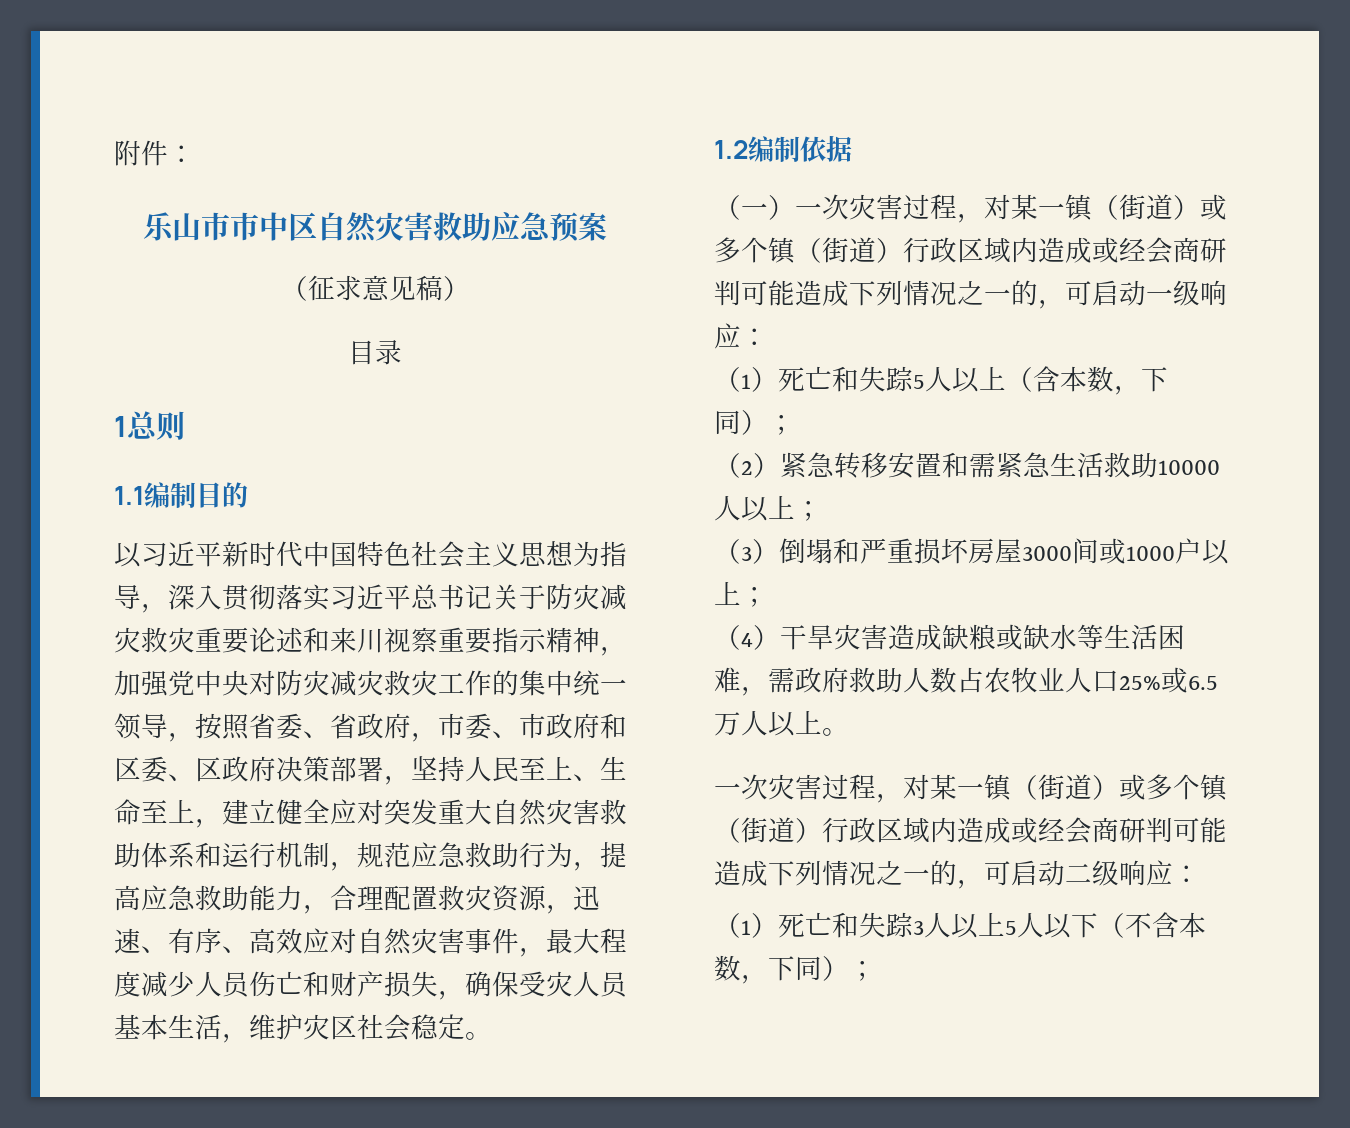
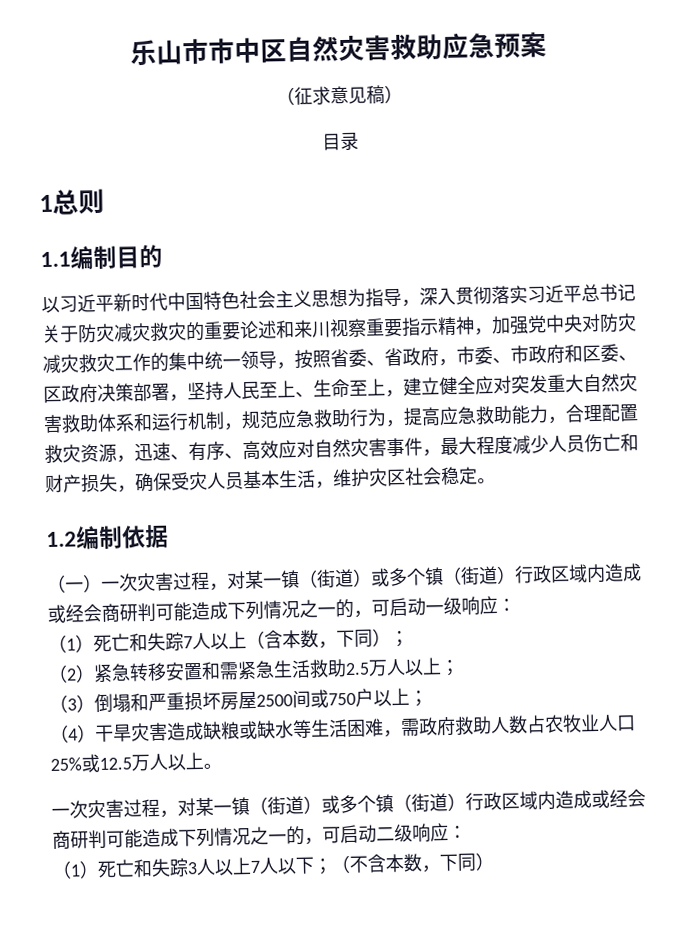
[114,140,195,166] 附件： // -> (129, 53) none
(195, 640) none -> [185,321,205,342] 的
[913,375,925,389] 5 -> [183,636,193,649] 7
[1158,460,1220,475] 10000 -> [345,659,388,677] 2.5万
[1022,538,1175,564] 3000间或1000 -> [256,689,356,709] 2500间或750
[1188,676,1218,690] 6.5 -> [99,757,132,771] 12.5
[1005,912,1098,939] 5人以下 -> [250,856,333,875] 7人以下；
[849,961,876,981] ； -> (495, 861) none

